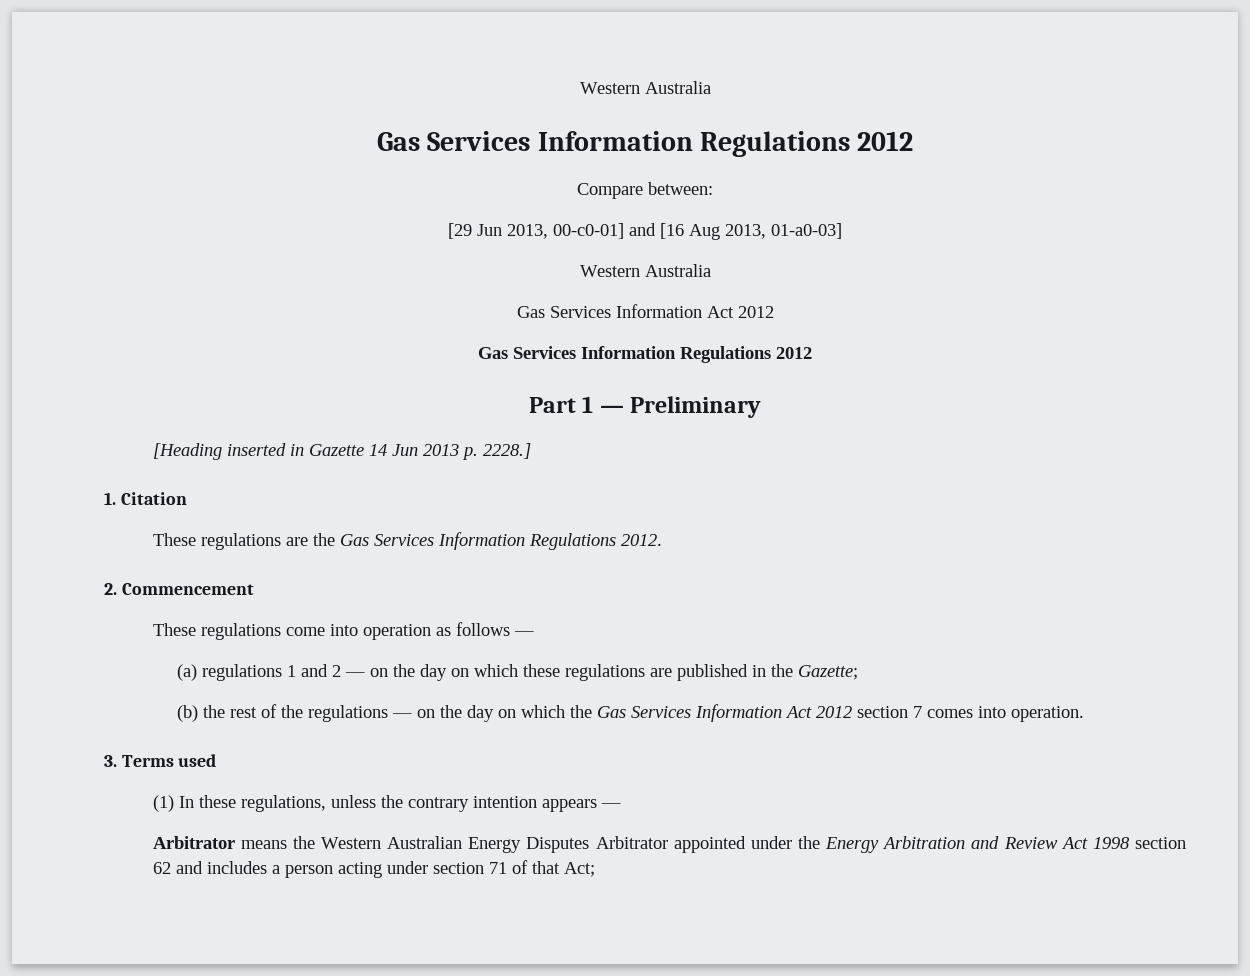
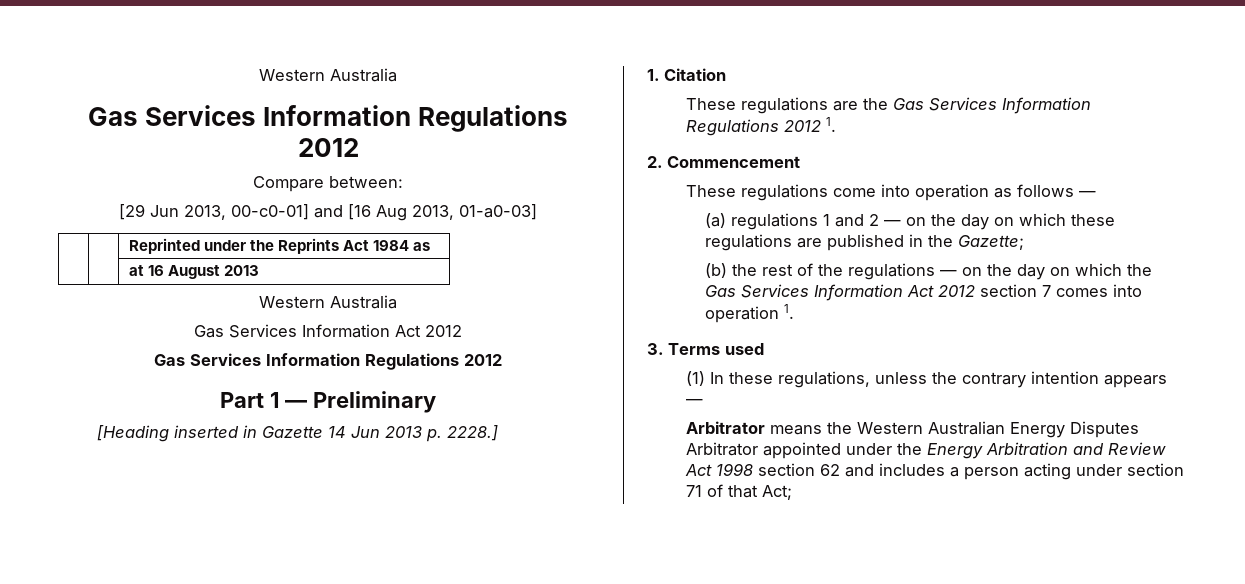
(842, 231) none -> [128,238,431,254] [128,265,260,279] // | | Reprinted under the Reprints Act 1984 as // | | at 16 August 2013
[620,534,662,546] 2012. -> [783,117,836,132] 2012 1.
[1010,706,1084,722] operation. -> [705,304,795,323] operation 1.

